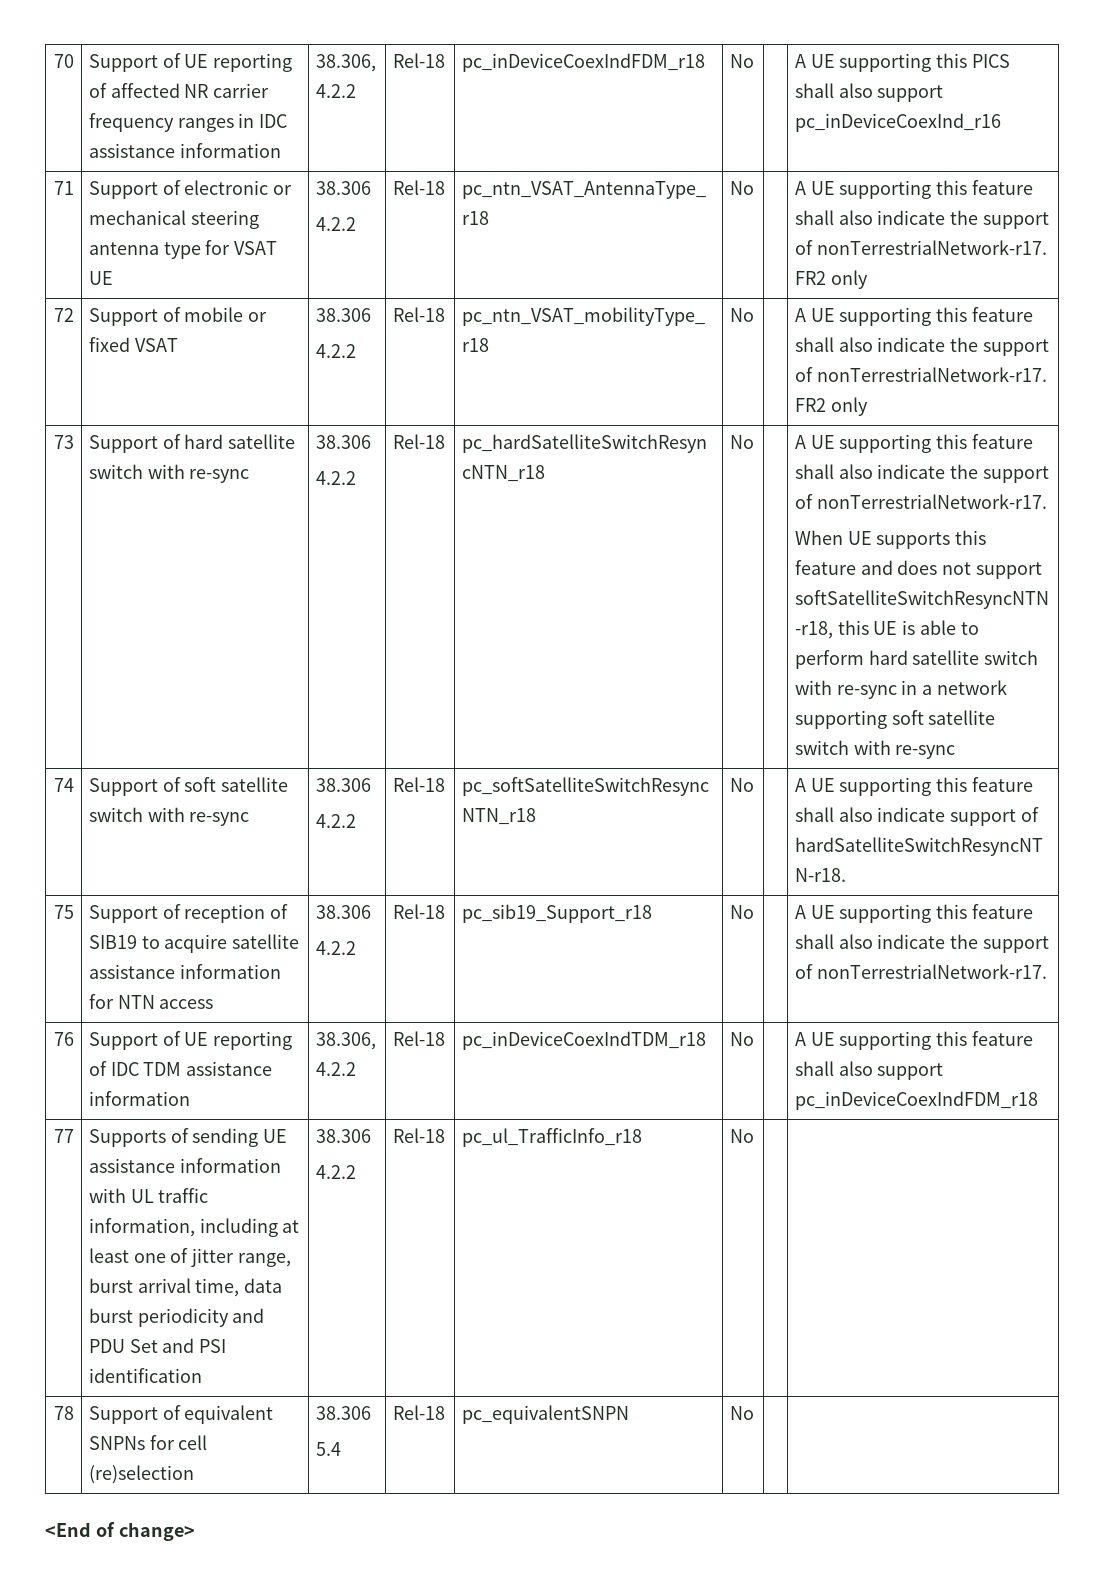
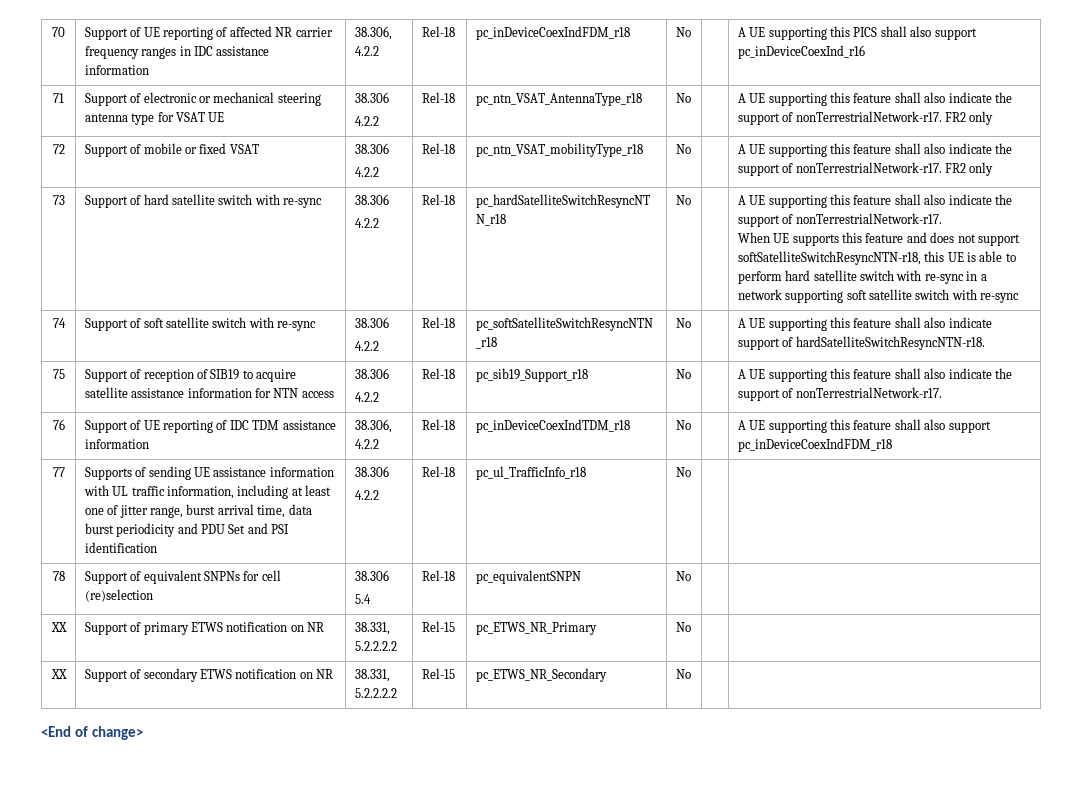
(754, 1413) none -> [50,622,67,632] [84,622,325,635] [354,622,390,635] [354,641,397,651] [421,621,455,632] [475,622,597,635] [675,622,691,632] [50,669,67,679] [84,668,334,682] [354,669,390,682] [354,688,397,698] [421,668,455,679] [475,668,607,682] [675,669,691,679] // XX | Support of primary ETWS notification on NR | 38.331, 5.2.2.2.2 | Rel-15 | pc_ETWS_NR_Primary | No | | // XX | Support of secondary ETWS notification on NR | 38.331, 5.2.2.2.2 | Rel-15 | pc_ETWS_NR_Secondary | No | |

